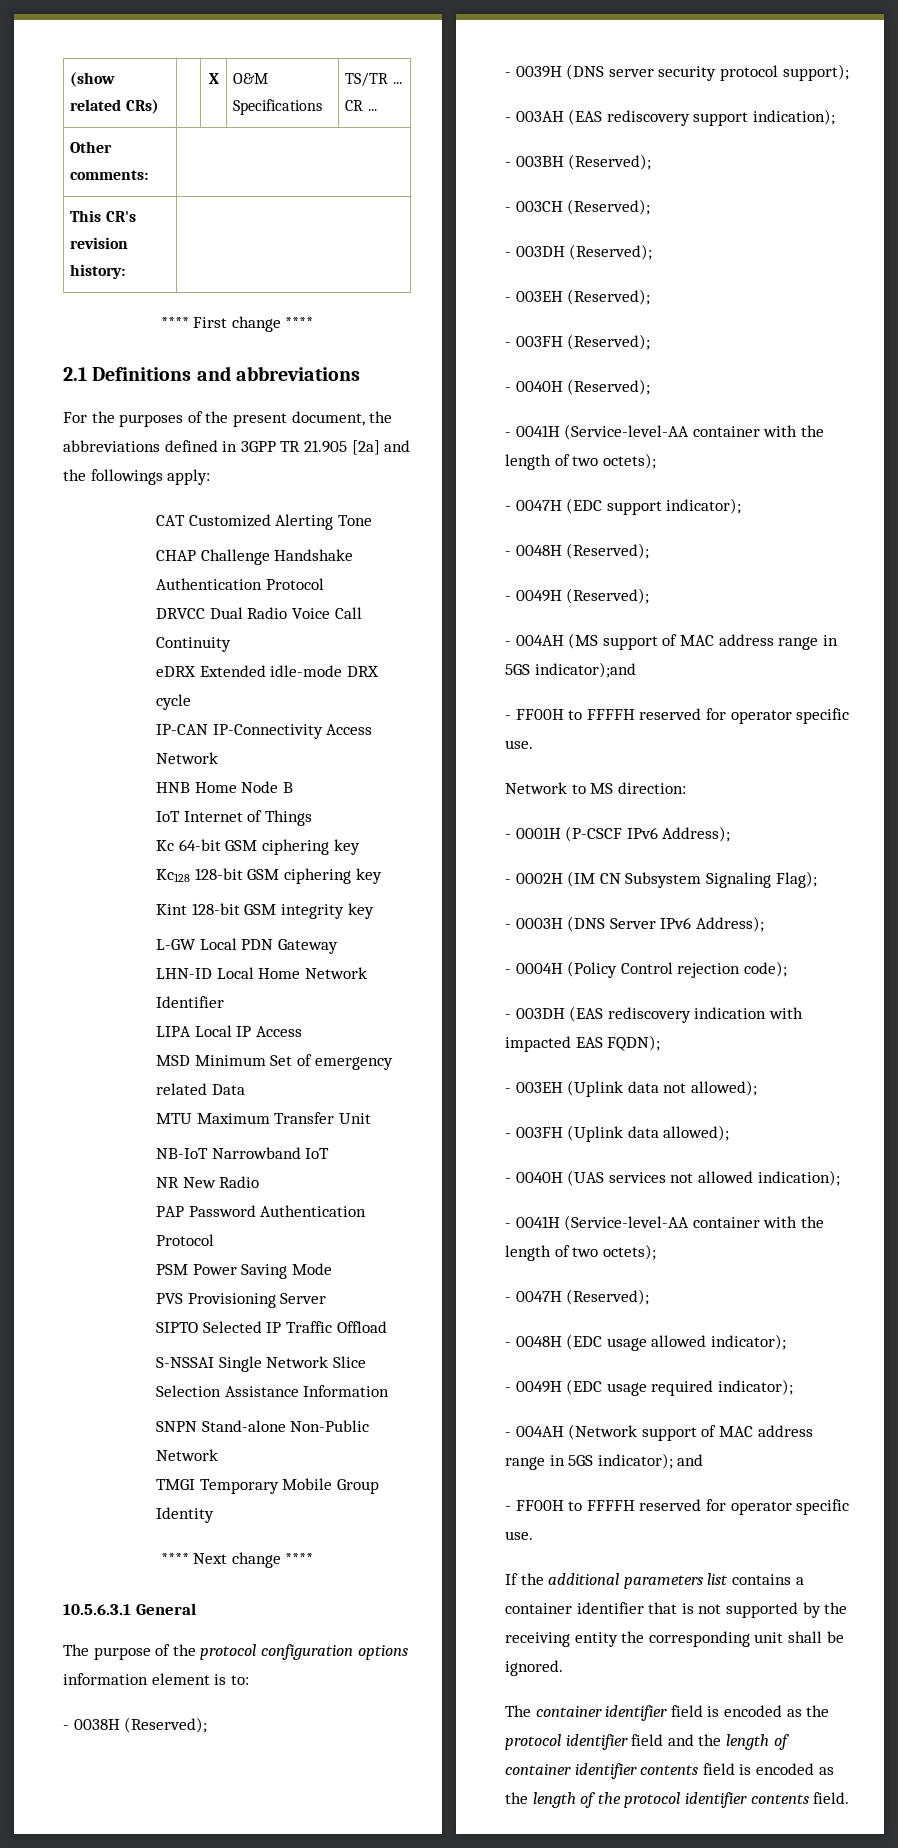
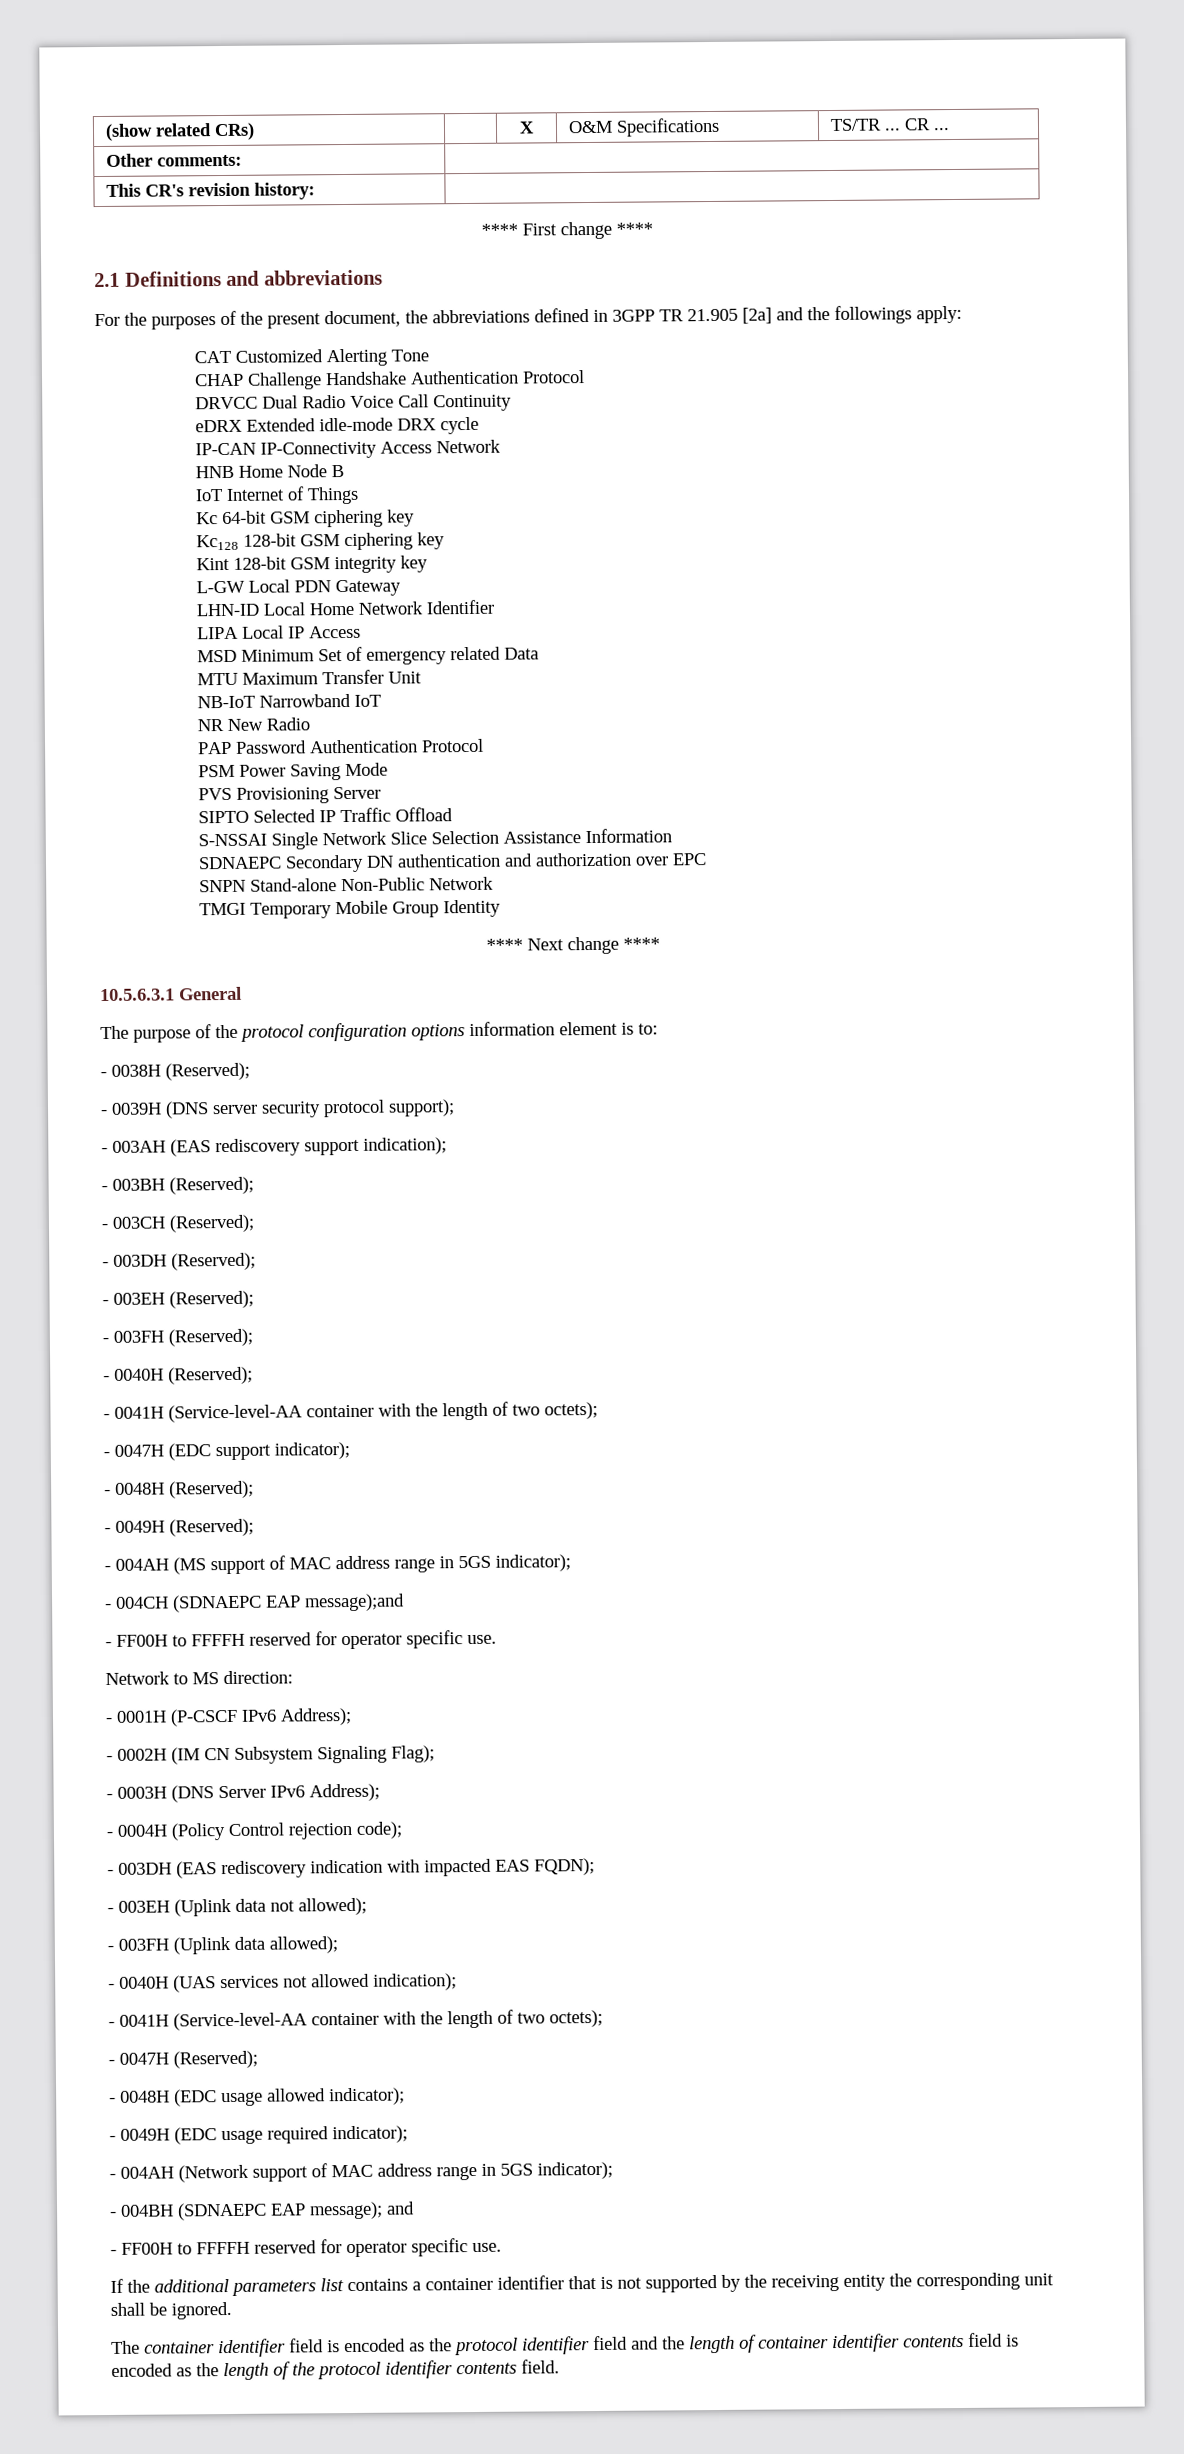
(390, 1391) none -> [198,852,708,873] // SDNAEPC Secondary DN authentication and authorization over EPC
[534,662,636,678] indicator);and -> [495,1554,571,1572] [105,1593,405,1613] indicator); // - 004CH (SDNAEPC EAP message);and
(673, 1461) none -> [110,2201,383,2221] // - 004BH (SDNAEPC EAP message);

